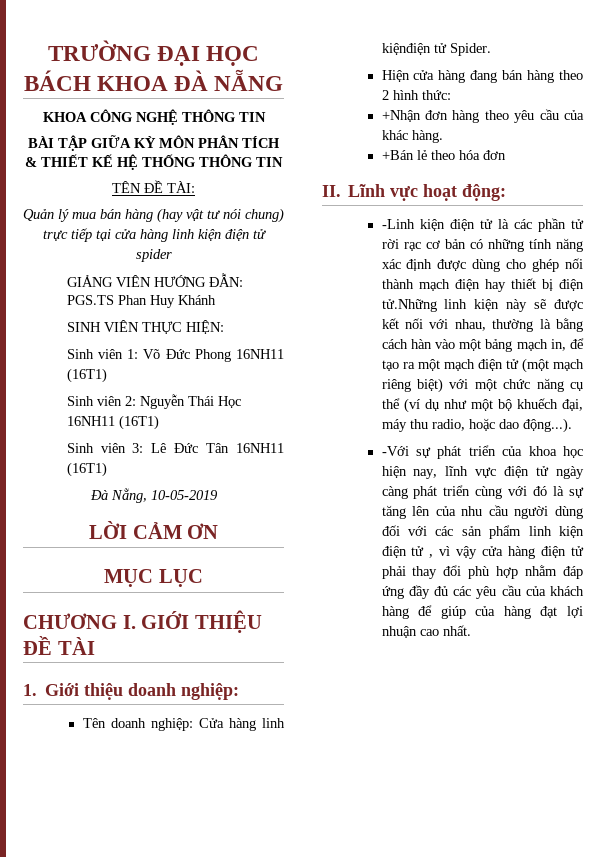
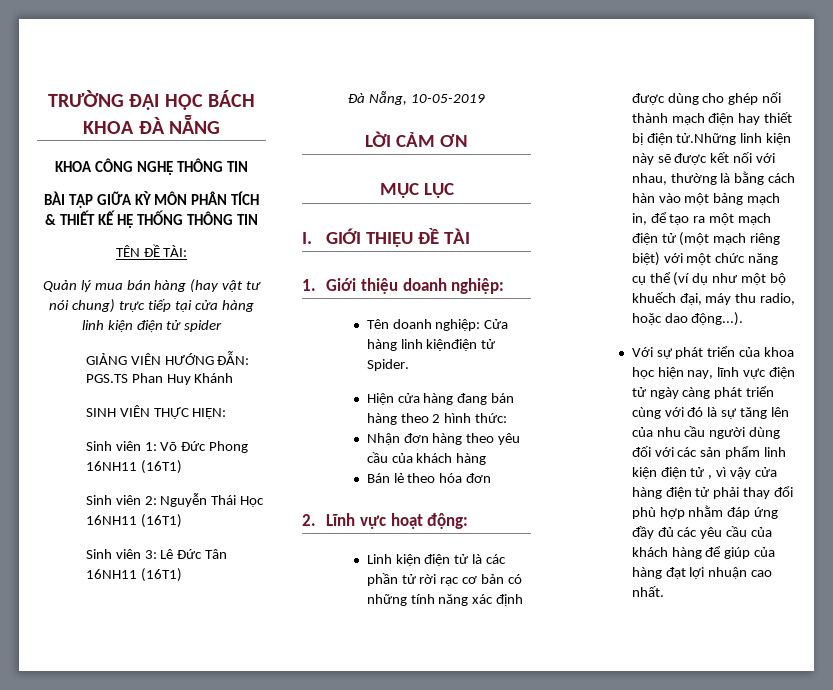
[23,613,117,629] CHƯƠNG -> (454, 190) none
[381,110,421,122] +Nhận -> [366,433,400,445] Nhận
[381,130,443,143] [381,150,414,160] khác hàng. // +Bán -> [416,453,487,465] [366,473,390,483] khách hàng // Bán
[322,185,341,197] II. -> [302,514,316,526] 2.
[381,219,415,229] -Linh -> [366,554,392,564] Linh
[381,446,409,456] -Với -> [631,347,653,357] Với

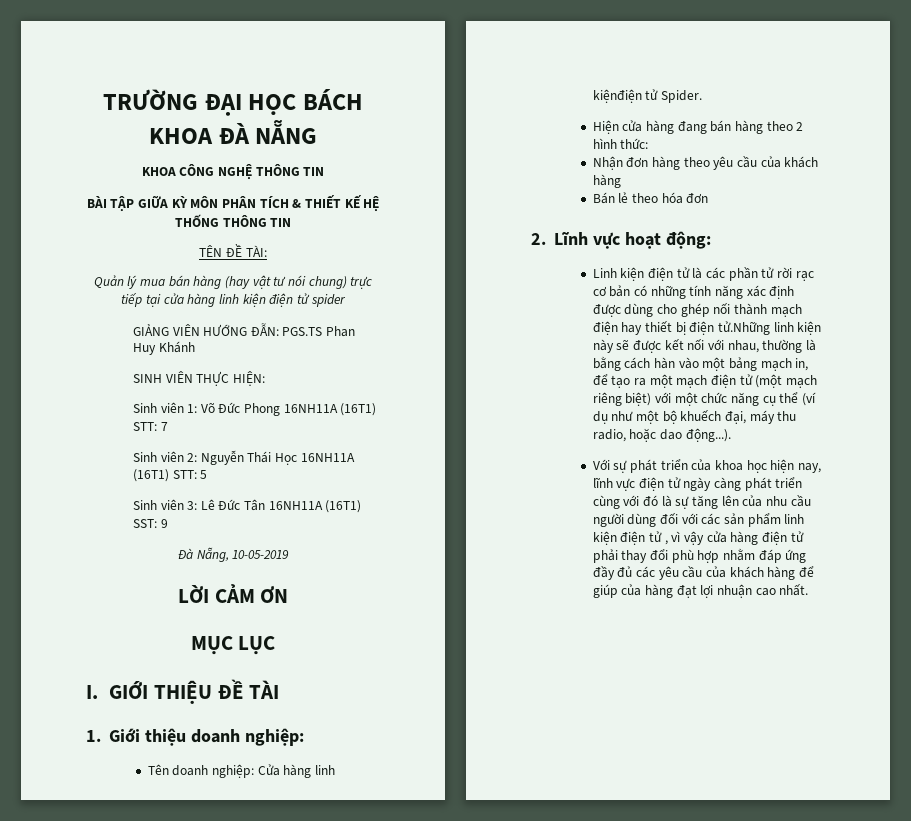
[85,460,182,474] 16NH11 (16T1) -> [283,403,377,416] [132,422,168,431] 16NH11A (16T1) STT: 7
[85,514,182,528] 16NH11 (16T1) -> [300,453,355,462] [132,469,208,482] 16NH11A (16T1) STT: 5
[85,568,182,582] 16NH11 (16T1) -> [268,500,362,513] [132,519,168,528] 16NH11A (16T1) SST: 9

